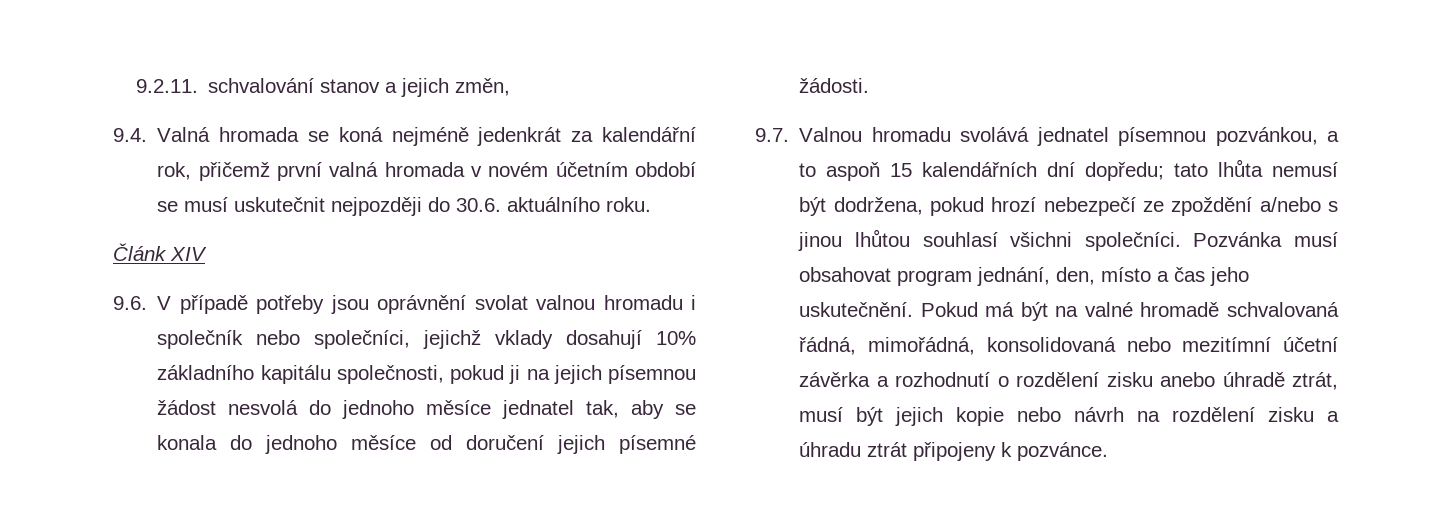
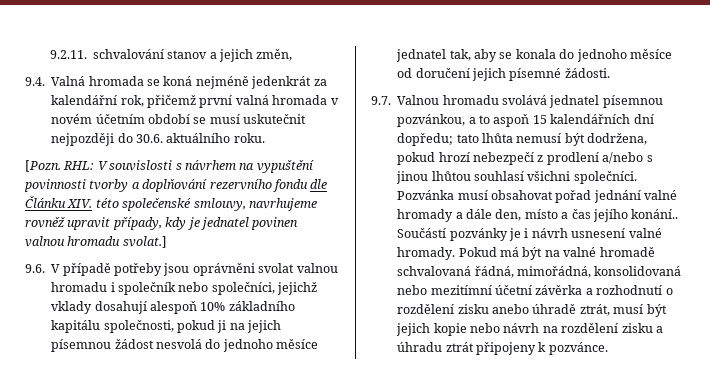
[113,243,207,261] Článk XIV -> [25,160,314,173] [24,179,328,192] [25,196,317,211] [25,217,299,230] [25,236,167,248] [Pozn. RHL: V souvislosti s návrhem na vypuštění povinnosti tvorby a doplňování rezervního fondu dle Článku XIV. této společenské smlouvy, navrhujeme rovněž upravit případy, kdy je jednatel povinen valnou hromadu svolat.]
[377,295,467,314] oprávnění -> [192,263,255,276] oprávněni
(643, 339) none -> [150,301,197,314] alespoň
[1142,197,1253,216] ze zpoždění -> [537,152,599,165] z prodlení
[897,267,1250,286] [799,302,914,317] program jednání, den, místo a čas jeho uskutečnění. -> [555,190,678,203] [397,209,679,222] [397,228,662,241] [397,247,456,260] pořad jednání valné hromady a dále den, místo a čas jejího konání.. Součástí pozvánky je i návrh usnesení valné hromady.

